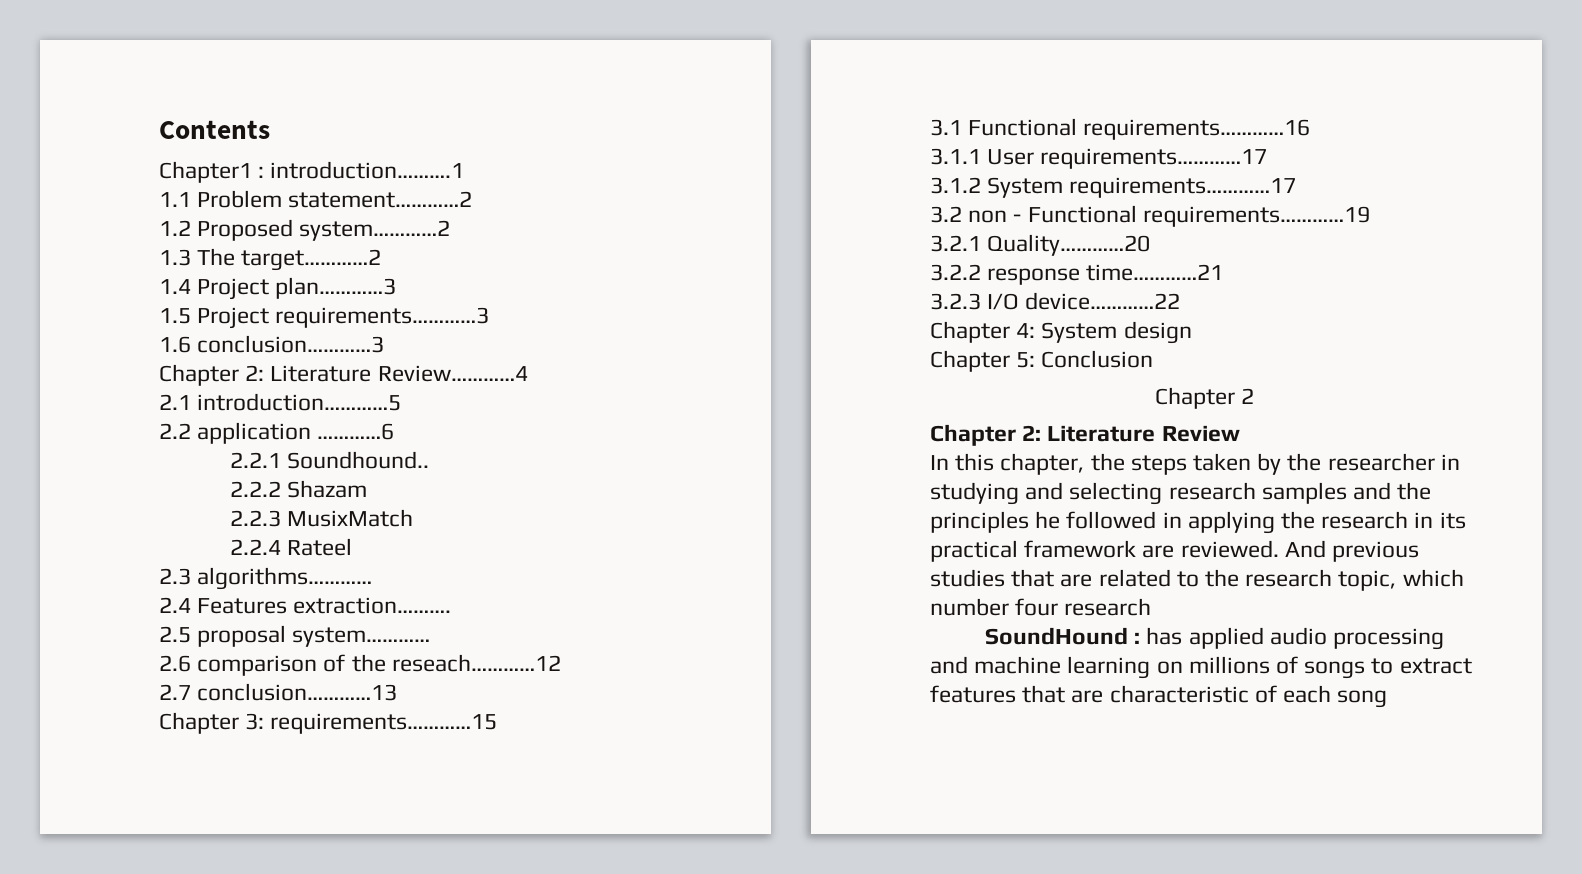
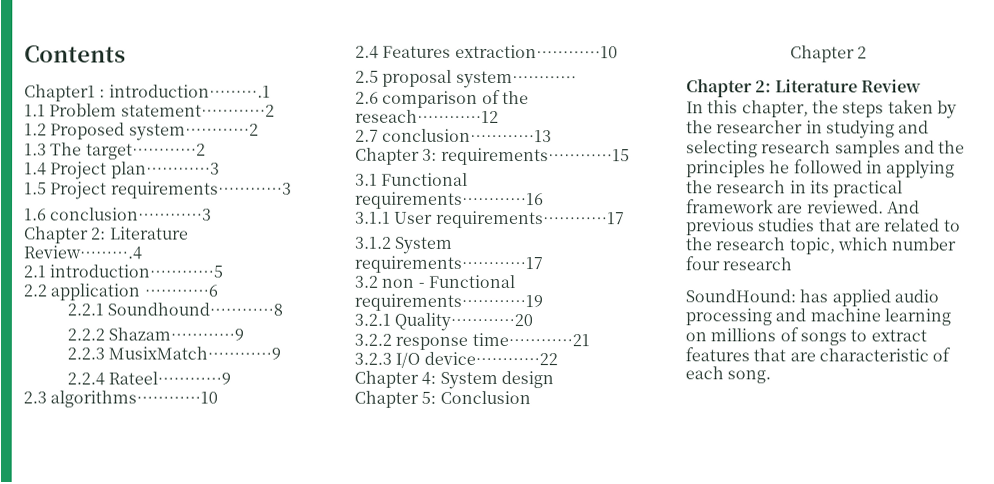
[377,365,528,382] Review…………4 -> [23,245,142,260] Review……….4
[286,451,429,469] Soundhound.. -> [107,302,284,316] Soundhound…………8
[286,480,367,498] Shazam -> [108,327,245,341] Shazam…………9
[286,509,413,527] MusixMatch -> [108,346,282,360] MusixMatch…………9
[286,538,352,556] Rateel -> [108,371,232,385] Rateel…………9
[197,567,373,590] algorithms………… -> [50,390,219,408] algorithms…………10
[293,597,452,614] extraction………. -> [454,44,618,59] extraction…………10
[984,627,1141,645] SoundHound : -> [685,289,796,303] SoundHound:
[1337,690,1388,708] song -> [727,370,772,384] song.

